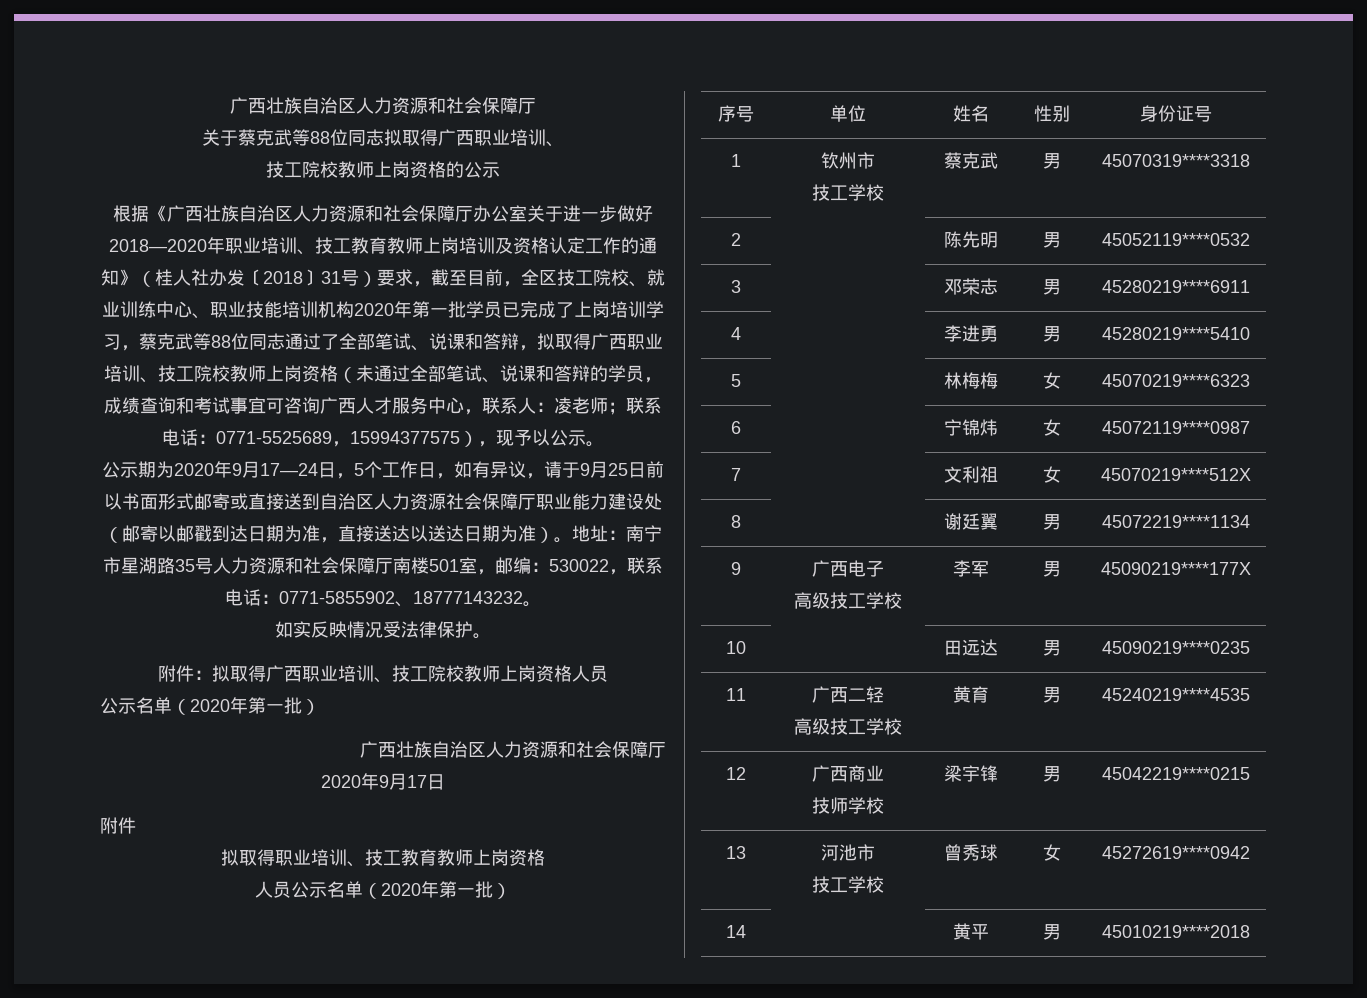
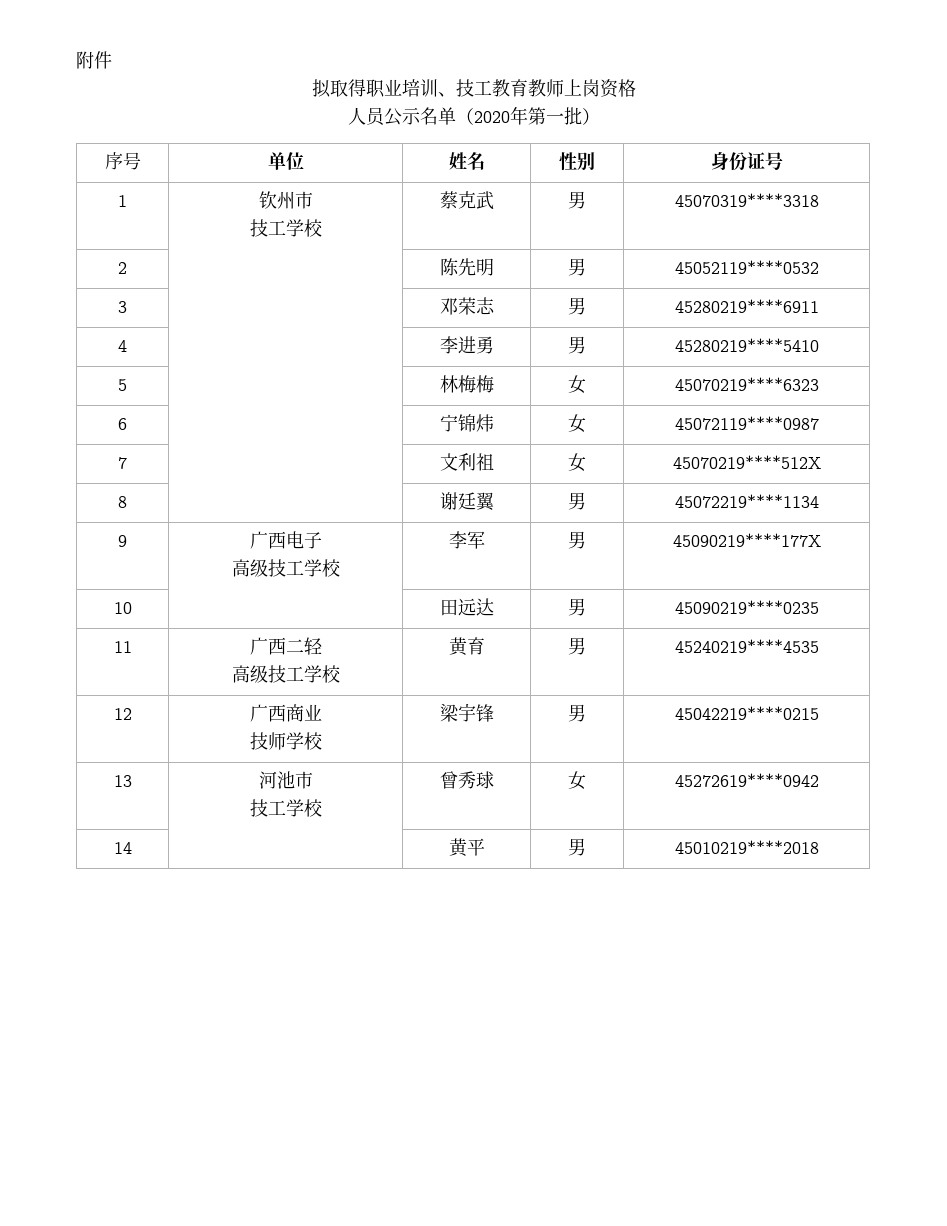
[230,97,536,114] [202,129,564,147] [266,161,500,178] [113,205,653,222] [109,237,657,255] [101,269,665,287] [102,301,664,319] [103,333,663,351] [104,365,662,383] [104,397,662,415] [162,429,604,447] [102,461,664,479] [104,493,662,510] [104,525,662,543] [103,557,663,575] [225,589,541,607] [275,621,491,639] [158,665,608,683] [100,697,320,715] [360,741,666,758] [321,773,445,790] 广西壮族自治区人力资源和社会保障厅 // 关于蔡克武等88位同志拟取得广西职业培训、 // 技工院校教师上岗资格的公示 // 根据《广西壮族自治区人力资源和社会保障厅办公室关于进一步做好2018—2020年职业培训、技工教育教师上岗培训及资格认定工作的通知》（桂人社办发〔2018〕31号）要求，截至目前，全区技工院校、就业训练中心、职业技能培训机构2020年第一批学员已完成了上岗培训学习，蔡克武等88位同志通过了全部笔试、说课和答辩，拟取得广西职业培训、技工院校教师上岗资格（未通过全部笔试、说课和答辩的学员，成绩查询和考试事宜可咨询广西人才服务中心，联系人：凌老师；联系电话：0771-5525689，15994377575），现予以公示。 // 公示期为2020年9月17—24日，5个工作日，如有异议，请于9月25日前以书面形式邮寄或直接送到自治区人力资源社会保障厅职业能力建设处（邮寄以邮戳到达日期为准，直接送达以送达日期为准）。地址：南宁市星湖路35号人力资源和社会保障厅南楼501室，邮编：530022，联系电话：0771-5855902、18777143232。 // 如实反映情况受法律保护。 // 附件：拟取得广西职业培训、技工院校教师上岗资格人员 // 公示名单（2020年第一批） // 广西壮族自治区人力资源和社会保障厅 // 2020年9月17日 // -> (76, 60) none

